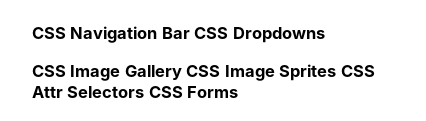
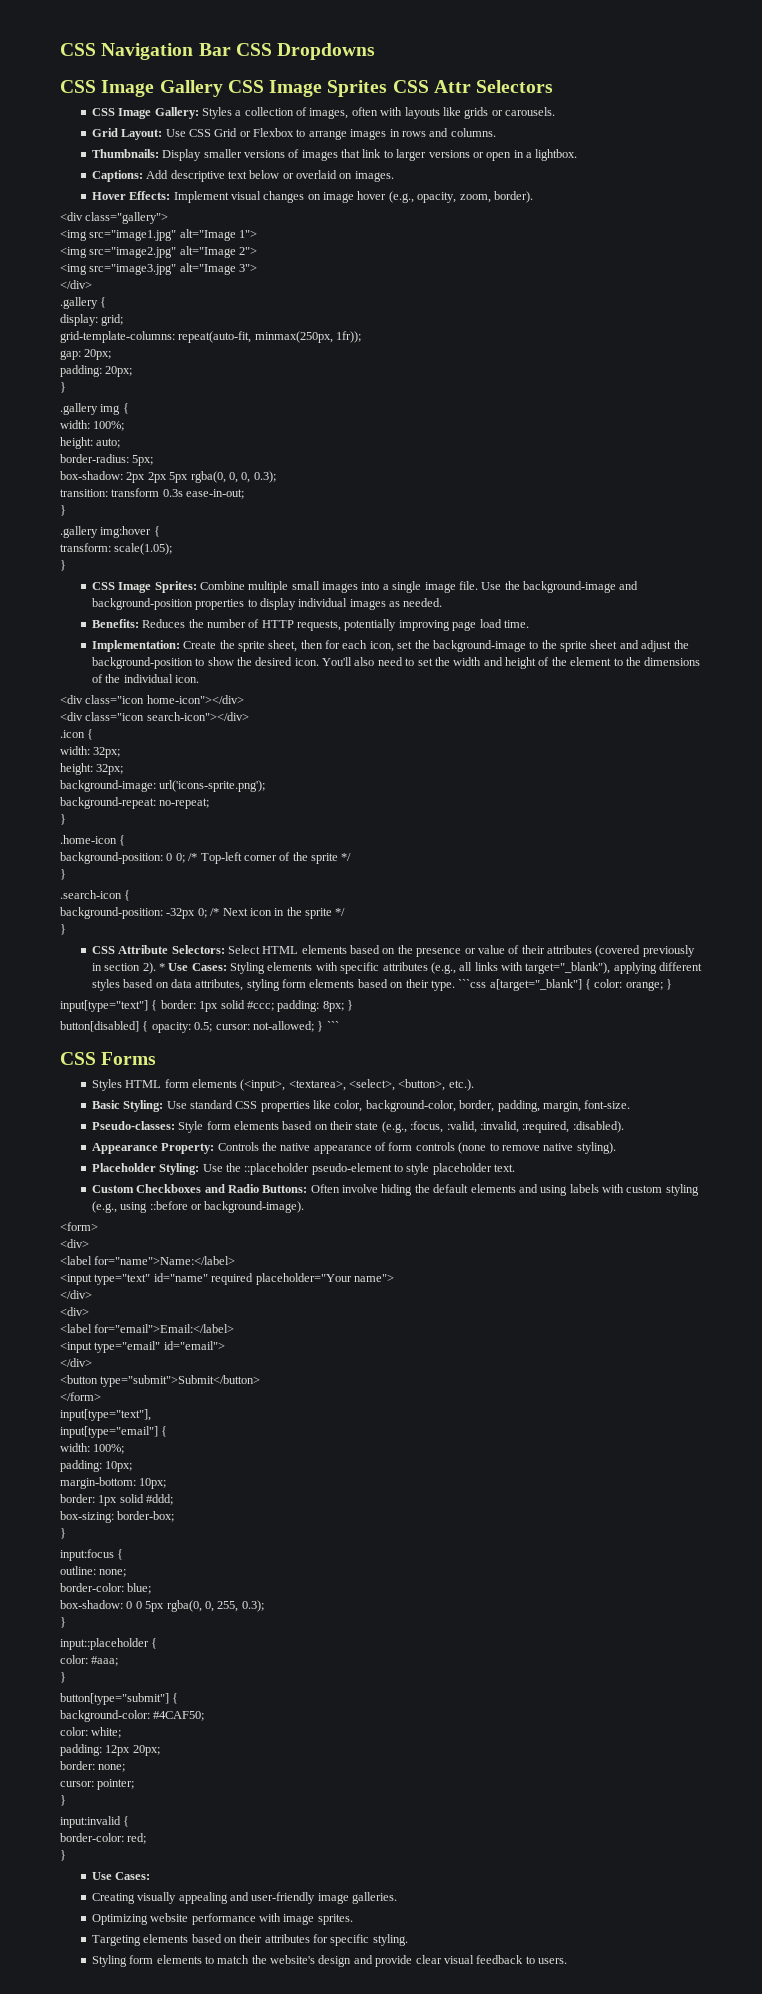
[148,86,239,98] CSS Forms -> [91,107,556,119] [91,128,496,140] [91,149,578,161] [91,170,394,182] [91,191,533,203] [60,212,169,224] [60,229,258,241] [60,246,258,258] [60,263,258,275] [60,280,92,289] [60,297,107,309] [60,314,124,326] [60,331,362,343] [60,349,112,360] [60,365,133,377] [60,382,66,393] [60,403,129,415] [60,420,125,431] [60,437,121,449] [60,454,154,466] [60,471,276,483] [60,488,245,499] [60,505,66,516] [60,526,160,538] [60,543,173,555] [60,560,66,571] [91,581,639,593] [91,598,443,610] [91,619,529,631] [91,640,689,652] [91,657,701,669] [91,674,199,683] [60,695,244,704] [60,712,249,721] [60,729,94,740] [60,746,121,758] [60,763,124,775] [60,780,266,792] [60,797,210,809] [60,814,66,825] [60,835,126,846] [60,852,352,864] [60,869,66,880] [60,890,131,901] [60,907,346,919] [60,924,66,935] [91,945,695,957] [91,962,703,974] [91,979,673,991] [60,1000,353,1012] [60,1021,339,1033] [60,1052,157,1065] [91,1079,474,1091] [91,1100,631,1112] [91,1121,624,1133] [91,1142,616,1154] [91,1163,516,1175] [91,1184,699,1196] [91,1201,305,1213] [60,1222,98,1231] [60,1239,89,1248] [60,1256,236,1265] [60,1273,394,1285] [60,1290,92,1299] [60,1307,89,1316] [60,1324,235,1333] [60,1341,225,1353] [60,1358,92,1367] [60,1375,261,1387] [60,1392,101,1401] [60,1409,151,1421] [60,1426,168,1438] [60,1443,125,1454] [60,1460,133,1472] [60,1477,167,1489] [60,1494,174,1506] [60,1511,175,1523] [60,1528,66,1539] [60,1549,124,1561] [60,1566,127,1577] [60,1583,152,1594] [60,1600,264,1612] [60,1617,66,1628] [60,1638,158,1650] [60,1655,119,1666] [60,1672,66,1683] [60,1693,179,1705] [60,1710,205,1722] [60,1727,122,1738] [60,1744,160,1756] [60,1761,126,1772] [60,1779,135,1790] [60,1795,66,1806] [60,1816,130,1828] [60,1833,147,1844] [60,1850,66,1861] [91,1872,151,1880] [91,1892,398,1904] [91,1913,353,1925] [91,1934,408,1946] [91,1955,568,1967] // CSS Image Gallery: Styles a collection of images, often with layouts like grids or carousels. // Grid Layout: Use CSS Grid or Flexbox to arrange images in rows and columns. // Thumbnails: Display smaller versions of images that link to larger versions or open in a lightbox. // Captions: Add descriptive text below or overlaid on images. // Hover Effects: Implement visual changes on image hover (e.g., opacity, zoom, border). // <div class="gallery"> // <img src="image1.jpg" alt="Image 1"> // <img src="image2.jpg" alt="Image 2"> // <img src="image3.jpg" alt="Image 3"> // </div> // .gallery { // display: grid; // grid-template-columns: repeat(auto-fit, minmax(250px, 1fr)); // gap: 20px; // padding: 20px; // } // .gallery img { // width: 100%; // height: auto; // border-radius: 5px; // box-shadow: 2px 2px 5px rgba(0, 0, 0, 0.3); // transition: transform 0.3s ease-in-out; // } // .gallery img:hover { // transform: scale(1.05); // } // CSS Image Sprites: Combine multiple small images into a single image file. Use the background-image and background-position properties to display individual images as needed. // Benefits: Reduces the number of HTTP requests, potentially improving page load time. // Implementation: Create the sprite sheet, then for each icon, set the background-image to the sprite sheet and adjust the background-position to show the desired icon. You'll also need to set the width and height of the element to the dimensions of the individual icon. // <div class="icon home-icon"></div> // <div class="icon search-icon"></div> // .icon { // width: 32px; // height: 32px; // background-image: url('icons-sprite.png'); // background-repeat: no-repeat; // } // .home-icon { // background-position: 0 0; /* Top-left corner of the sprite */ // } // .search-icon { // background-position: -32px 0; /* Next icon in the sprite */ // } // CSS Attribute Selectors: Select HTML elements based on the presence or value of their attributes (covered previously in section 2). * Use Cases: Styling elements with specific attributes (e.g., all links with target="_blank"), applying different styles based on data attributes, styling form elements based on their type. ```css a[target="_blank"] { color: orange; } // input[type="text"] { border: 1px solid #ccc; padding: 8px; } // button[disabled] { opacity: 0.5; cursor: not-allowed; } ``` // CSS Forms // Styles HTML form elements (<input>, <textarea>, <select>, <button>, etc.). // Basic Styling: Use standard CSS properties like color, background-color, border, padding, margin, font-size. // Pseudo-classes: Style form elements based on their state (e.g., :focus, :valid, :invalid, :required, :disabled). // Appearance Property: Controls the native appearance of form controls (none to remove native styling). // Placeholder Styling: Use the ::placeholder pseudo-element to style placeholder text. // Custom Checkboxes and Radio Buttons: Often involve hiding the default elements and using labels with custom styling (e.g., using ::before or background-image). // <form> // <div> // <label for="name">Name:</label> // <input type="text" id="name" required placeholder="Your name"> // </div> // <div> // <label for="email">Email:</label> // <input type="email" id="email"> // </div> // <button type="submit">Submit</button> // </form> // input[type="text"], // input[type="email"] { // width: 100%; // padding: 10px; // margin-bottom: 10px; // border: 1px solid #ddd; // box-sizing: border-box; // } // input:focus { // outline: none; // border-color: blue; // box-shadow: 0 0 5px rgba(0, 0, 255, 0.3); // } // input::placeholder { // color: #aaa; // } // button[type="submit"] { // background-color: #4CAF50; // color: white; // padding: 12px 20px; // border: none; // cursor: pointer; // } // input:invalid { // border-color: red; // } // Use Cases: // Creating visually appealing and user-friendly image galleries. // Optimizing website performance with image sprites. // Targeting elements based on their attributes for specific styling. // Styling form elements to match the website's design and provide clear visual feedback to users.

